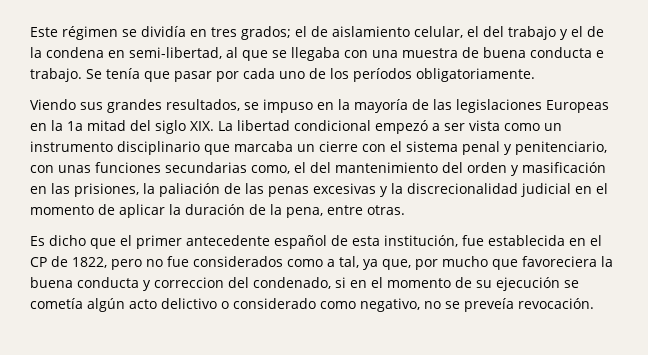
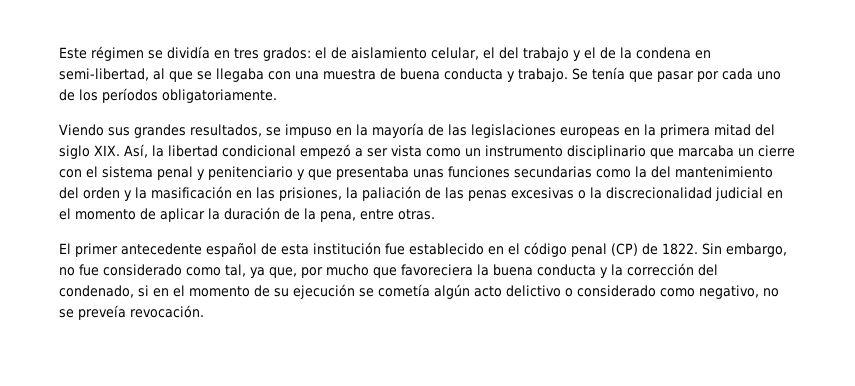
[241,26,291,40] grados; -> [263,47,311,61] grados:
[596,50,604,58] e -> [507,71,515,82] y
[546,100,609,113] [30,120,83,131] Europeas en la 1a -> [560,124,710,138] europeas en la primera
[218,121,233,131] La -> [124,144,164,158] Así, la
[515,141,607,155] [30,165,54,173] penitenciario, con -> [208,166,409,180] penitenciario y que presentaba
[251,162,306,174] como, el -> [596,166,647,178] como la
(519, 170) none -> [135,187,147,199] la
[380,186,388,197] y -> [578,190,586,199] o
[30,235,132,249] Es dicho que el -> [59,243,71,254] El
[384,235,602,247] [30,256,335,270] institución, fue establecida en el CP de 1822, pero no fue considerados como a -> [313,242,787,257] [59,264,221,276] institución fue establecido en el código penal (CP) de 1822. Sin embargo, no fue considerado como
[154,277,224,288] correccion -> [611,263,694,276] la corrección

